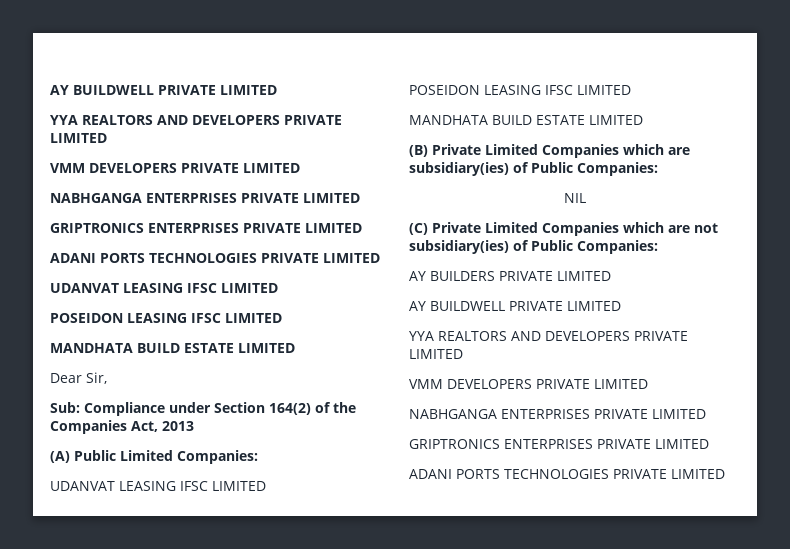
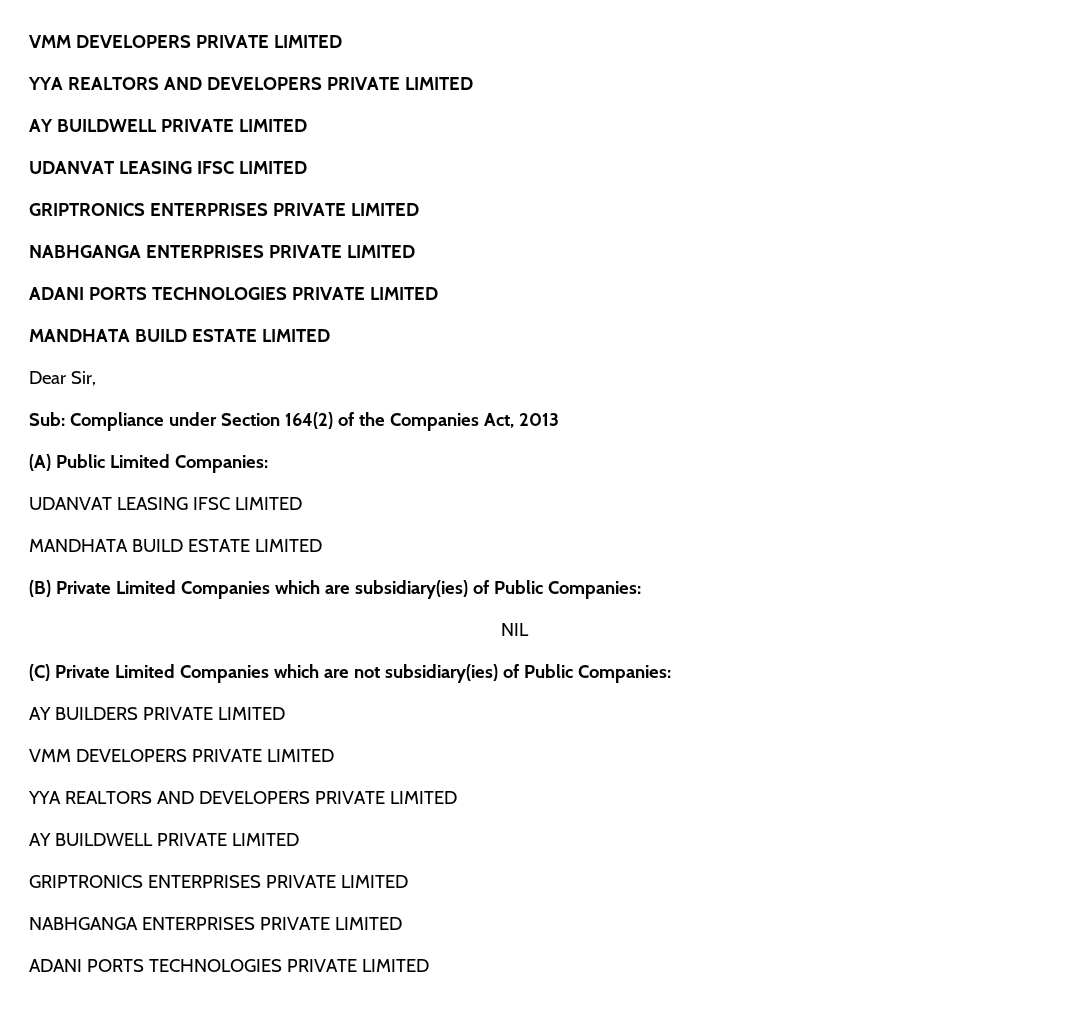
[50,85,277,95] [50,115,342,125] [50,133,107,143] [50,163,300,173] [50,193,360,203] [50,223,362,233] [50,253,380,263] [50,283,278,293] [50,313,282,323] AY BUILDWELL PRIVATE LIMITED // YYA REALTORS AND DEVELOPERS PRIVATE LIMITED // VMM DEVELOPERS PRIVATE LIMITED // NABHGANGA ENTERPRISES PRIVATE LIMITED // GRIPTRONICS ENTERPRISES PRIVATE LIMITED // ADANI PORTS TECHNOLOGIES PRIVATE LIMITED // UDANVAT LEASING IFSC LIMITED // POSEIDON LEASING IFSC LIMITED -> [29,35,342,48] [28,77,473,90] [29,119,307,132] [29,161,307,174] [29,203,419,216] [29,245,415,258] [29,287,438,300] VMM DEVELOPERS PRIVATE LIMITED // YYA REALTORS AND DEVELOPERS PRIVATE LIMITED // AY BUILDWELL PRIVATE LIMITED // UDANVAT LEASING IFSC LIMITED // GRIPTRONICS ENTERPRISES PRIVATE LIMITED // NABHGANGA ENTERPRISES PRIVATE LIMITED // ADANI PORTS TECHNOLOGIES PRIVATE LIMITED
[409,85,631,95] // POSEIDON LEASING IFSC LIMITED -> (302, 503) none
[409,301,621,311] [409,331,688,341] [409,349,463,359] [409,379,648,389] [409,409,706,419] [409,439,709,449] AY BUILDWELL PRIVATE LIMITED // YYA REALTORS AND DEVELOPERS PRIVATE LIMITED // VMM DEVELOPERS PRIVATE LIMITED // NABHGANGA ENTERPRISES PRIVATE LIMITED // GRIPTRONICS ENTERPRISES PRIVATE LIMITED -> [29,749,334,762] [28,791,457,804] [29,833,299,846] [29,875,408,888] [29,917,402,930] VMM DEVELOPERS PRIVATE LIMITED // YYA REALTORS AND DEVELOPERS PRIVATE LIMITED // AY BUILDWELL PRIVATE LIMITED // GRIPTRONICS ENTERPRISES PRIVATE LIMITED // NABHGANGA ENTERPRISES PRIVATE LIMITED

